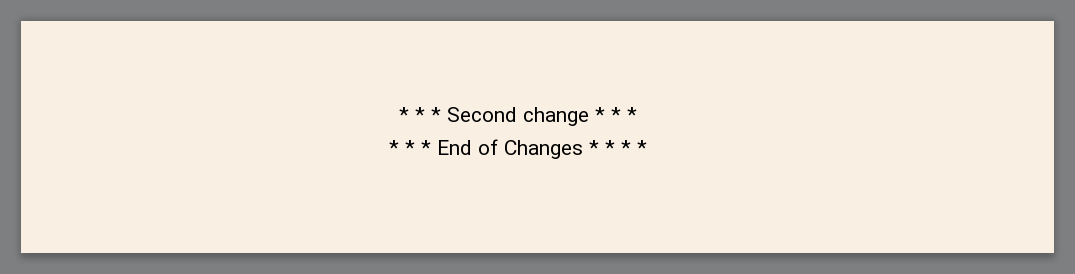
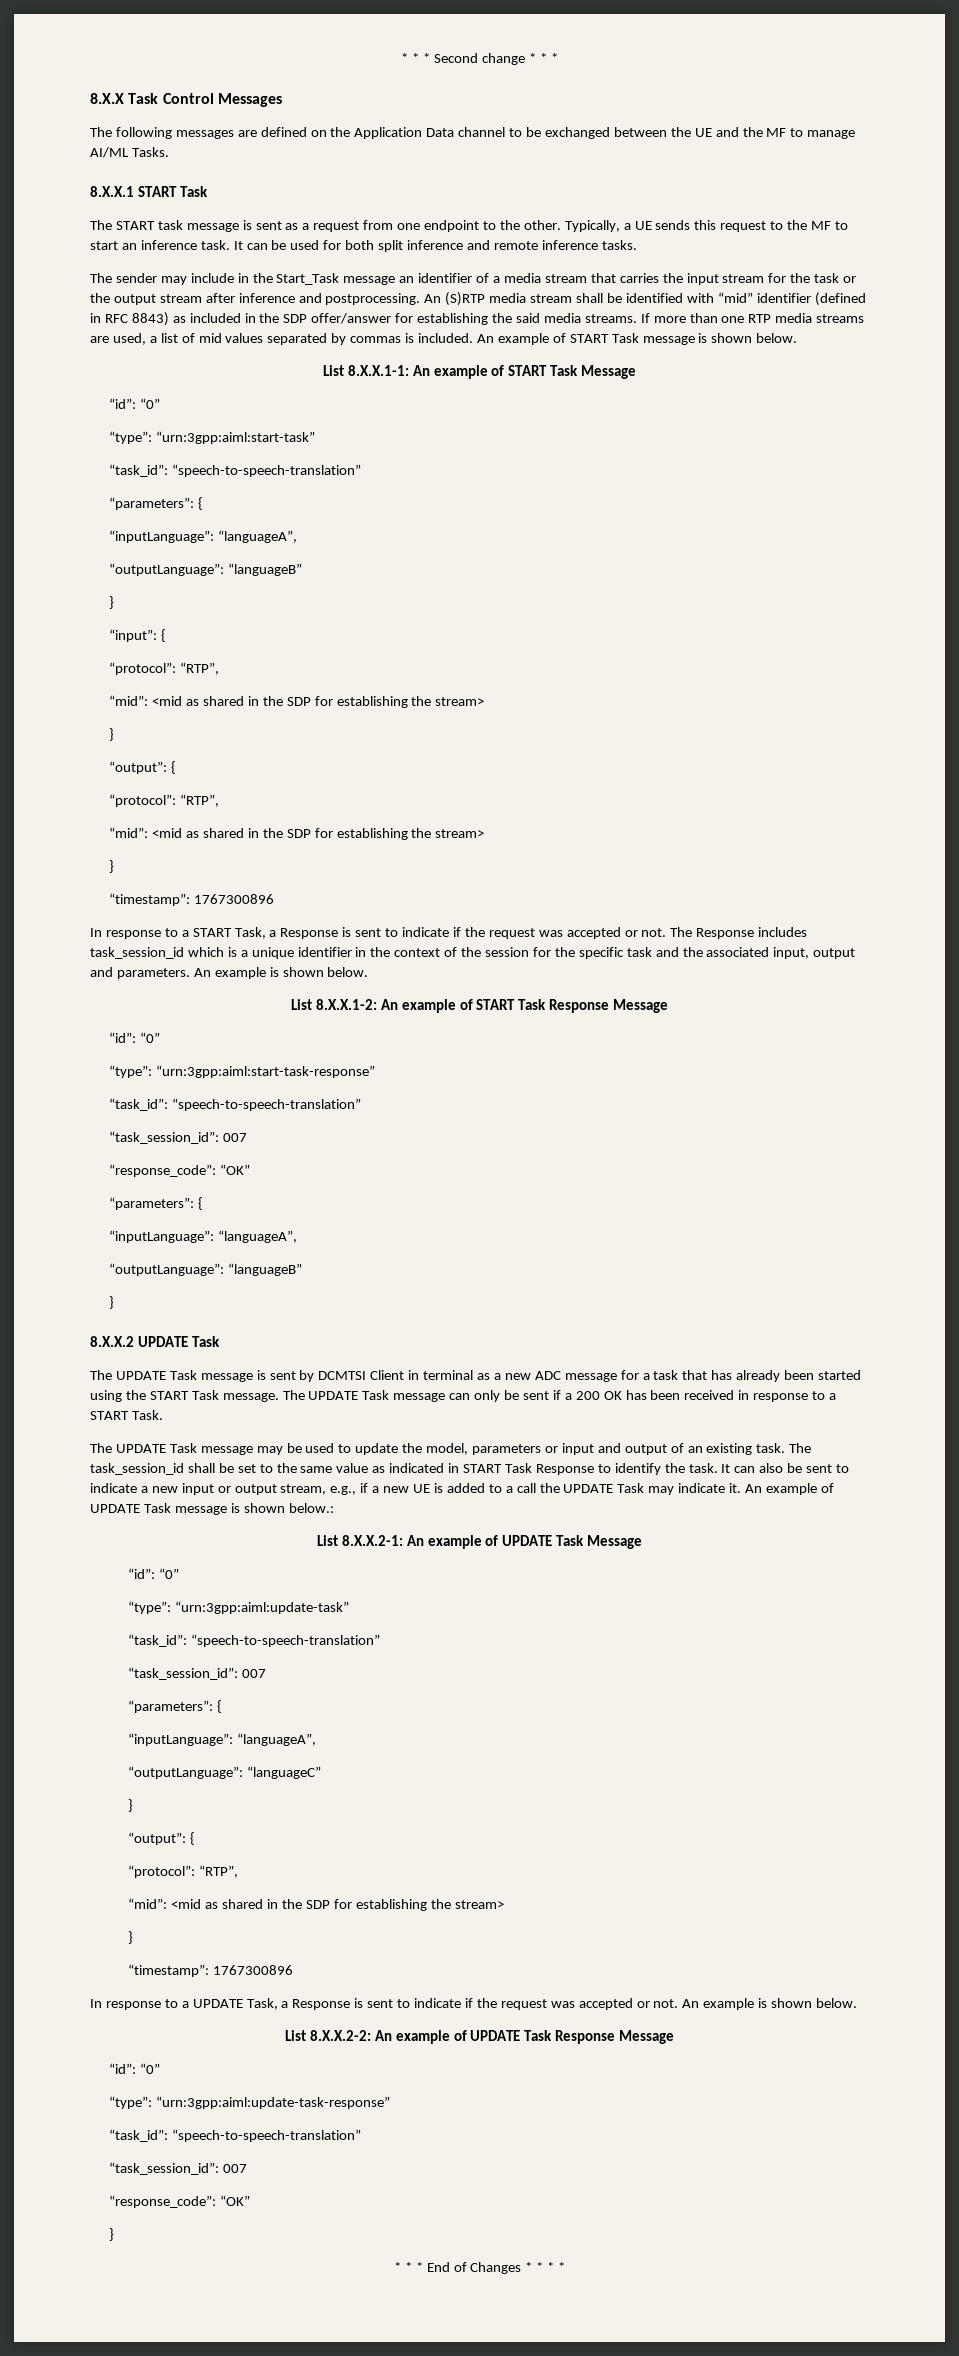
(637, 114) none -> [90,93,282,107] [90,127,856,139] [90,147,169,158] [90,186,208,197] [90,220,848,232] [90,240,637,252] [90,273,857,285] [90,292,866,306] [90,312,865,326] [90,333,798,345] [322,365,637,379] [109,398,161,409] [109,431,316,444] [109,464,362,477] [109,497,204,510] [109,530,298,543] [109,563,303,576] [109,596,115,609] [109,629,167,642] [109,662,220,675] [109,695,485,708] [109,728,115,741] [109,761,177,774] [109,794,220,807] [109,827,485,840] [109,860,115,873] [109,893,275,906] [90,927,808,939] [90,947,856,959] [90,967,369,979] [290,999,669,1013] [109,1032,161,1043] [109,1065,376,1078] [109,1098,362,1111] [109,1131,248,1144] [109,1164,251,1177] [109,1197,204,1210] [109,1230,298,1243] [109,1263,303,1276] [109,1296,115,1309] [90,1336,220,1347] [90,1370,862,1382] [90,1390,837,1402] [90,1410,163,1420] [90,1443,812,1455] [90,1463,850,1475] [90,1483,834,1495] [90,1503,334,1515] [316,1535,643,1549] [128,1568,180,1579] [128,1601,350,1614] [128,1634,381,1647] [128,1667,267,1680] [128,1700,223,1713] [128,1733,317,1746] [128,1766,322,1779] [128,1799,134,1812] [128,1832,196,1845] [128,1865,239,1878] [128,1898,504,1911] [128,1931,134,1944] [128,1964,294,1977] [90,1998,858,2010] [284,2030,675,2044] [109,2063,161,2074] [109,2096,391,2109] [109,2129,362,2142] [109,2162,248,2175] [109,2195,251,2208] [109,2228,115,2241] // 8.X.X Task Control Messages // The following messages are defined on the Application Data channel to be exchanged between the UE and the MF to manage AI/ML Tasks. // 8.X.X.1 START Task // The START task message is sent as a request from one endpoint to the other. Typically, a UE sends this request to the MF to start an inference task. It can be used for both split inference and remote inference tasks. // The sender may include in the Start_Task message an identifier of a media stream that carries the input stream for the task or the output stream after inference and postprocessing. An (S)RTP media stream shall be identified with “mid” identifier (defined in RFC 8843) as included in the SDP offer/answer for establishing the said media streams. If more than one RTP media streams are used, a list of mid values separated by commas is included. An example of START Task message is shown below. // List 8.X.X.1-1: An example of START Task Message // “id”: “0” // “type”: “urn:3gpp:aiml:start-task” // “task_id”: “speech-to-speech-translation” // “parameters”: { // “inputLanguage”: “languageA”, // “outputLanguage”: “languageB” // } // “input”: { // “protocol”: “RTP”, // “mid”: <mid as shared in the SDP for establishing the stream> // } // “output”: { // “protocol”: “RTP”, // “mid”: <mid as shared in the SDP for establishing the stream> // } // “timestamp”: 1767300896 // In response to a START Task, a Response is sent to indicate if the request was accepted or not. The Response includes task_session_id which is a unique identifier in the context of the session for the specific task and the associated input, output and parameters. An example is shown below. // List 8.X.X.1-2: An example of START Task Response Message // “id”: “0” // “type”: “urn:3gpp:aiml:start-task-response” // “task_id”: “speech-to-speech-translation” // “task_session_id”: 007 // “response_code”: “OK” // “parameters”: { // “inputLanguage”: “languageA”, // “outputLanguage”: “languageB” // } // 8.X.X.2 UPDATE Task // The UPDATE Task message is sent by DCMTSI Client in terminal as a new ADC message for a task that has already been started using the START Task message. The UPDATE Task message can only be sent if a 200 OK has been received in response to a START Task. // The UPDATE Task message may be used to update the model, parameters or input and output of an existing task. The task_session_id shall be set to the same value as indicated in START Task Response to identify the task. It can also be sent to indicate a new input or output stream, e.g., if a new UE is added to a call the UPDATE Task may indicate it. An example of UPDATE Task message is shown below.: // List 8.X.X.2-1: An example of UPDATE Task Message // “id”: “0” // “type”: “urn:3gpp:aiml:update-task” // “task_id”: “speech-to-speech-translation” // “task_session_id”: 007 // “parameters”: { // “inputLanguage”: “languageA”, // “outputLanguage”: “languageC” // } // “output”: { // “protocol”: “RTP”, // “mid”: <mid as shared in the SDP for establishing the stream> // } // “timestamp”: 1767300896 // In response to a UPDATE Task, a Response is sent to indicate if the request was accepted or not. An example is shown below. // List 8.X.X.2-2: An example of UPDATE Task Response Message // “id”: “0” // “type”: “urn:3gpp:aiml:update-task-response” // “task_id”: “speech-to-speech-translation” // “task_session_id”: 007 // “response_code”: “OK” // }

